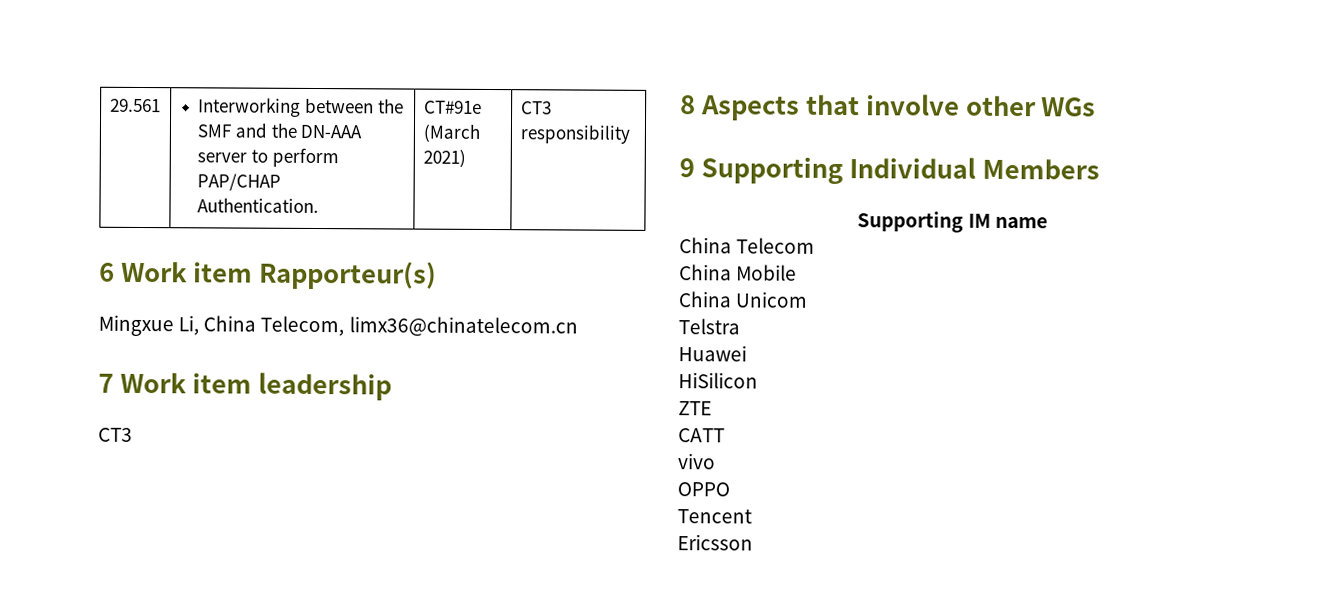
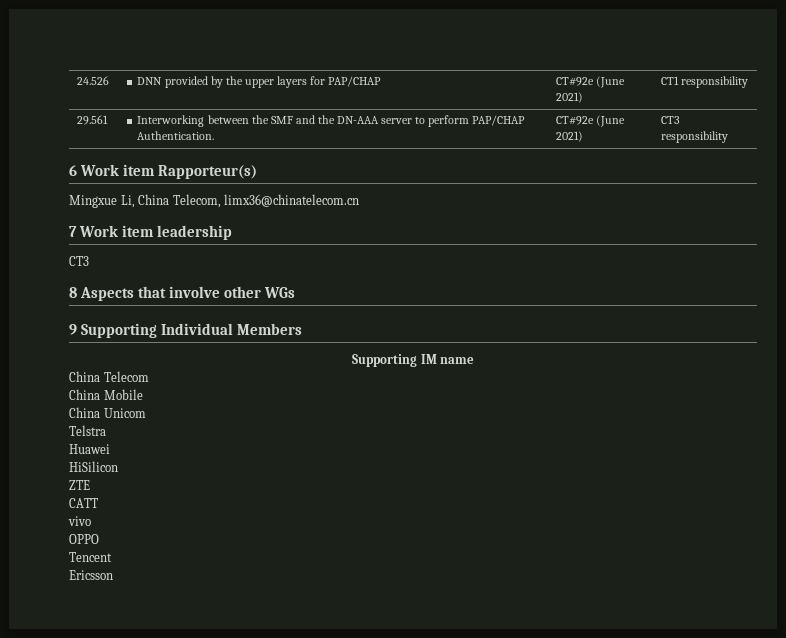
(109, 105) none -> [76,76,109,85] [137,76,382,88] [555,76,625,88] [555,92,583,103] [660,76,748,88] 24.526 | DNN provided by the upper layers for PAP/CHAP | CT#92e (June 2021) | CT1 responsibility //
[423,100,482,114] [422,123,480,143] CT#91e (March -> [555,115,625,127] CT#92e (June

